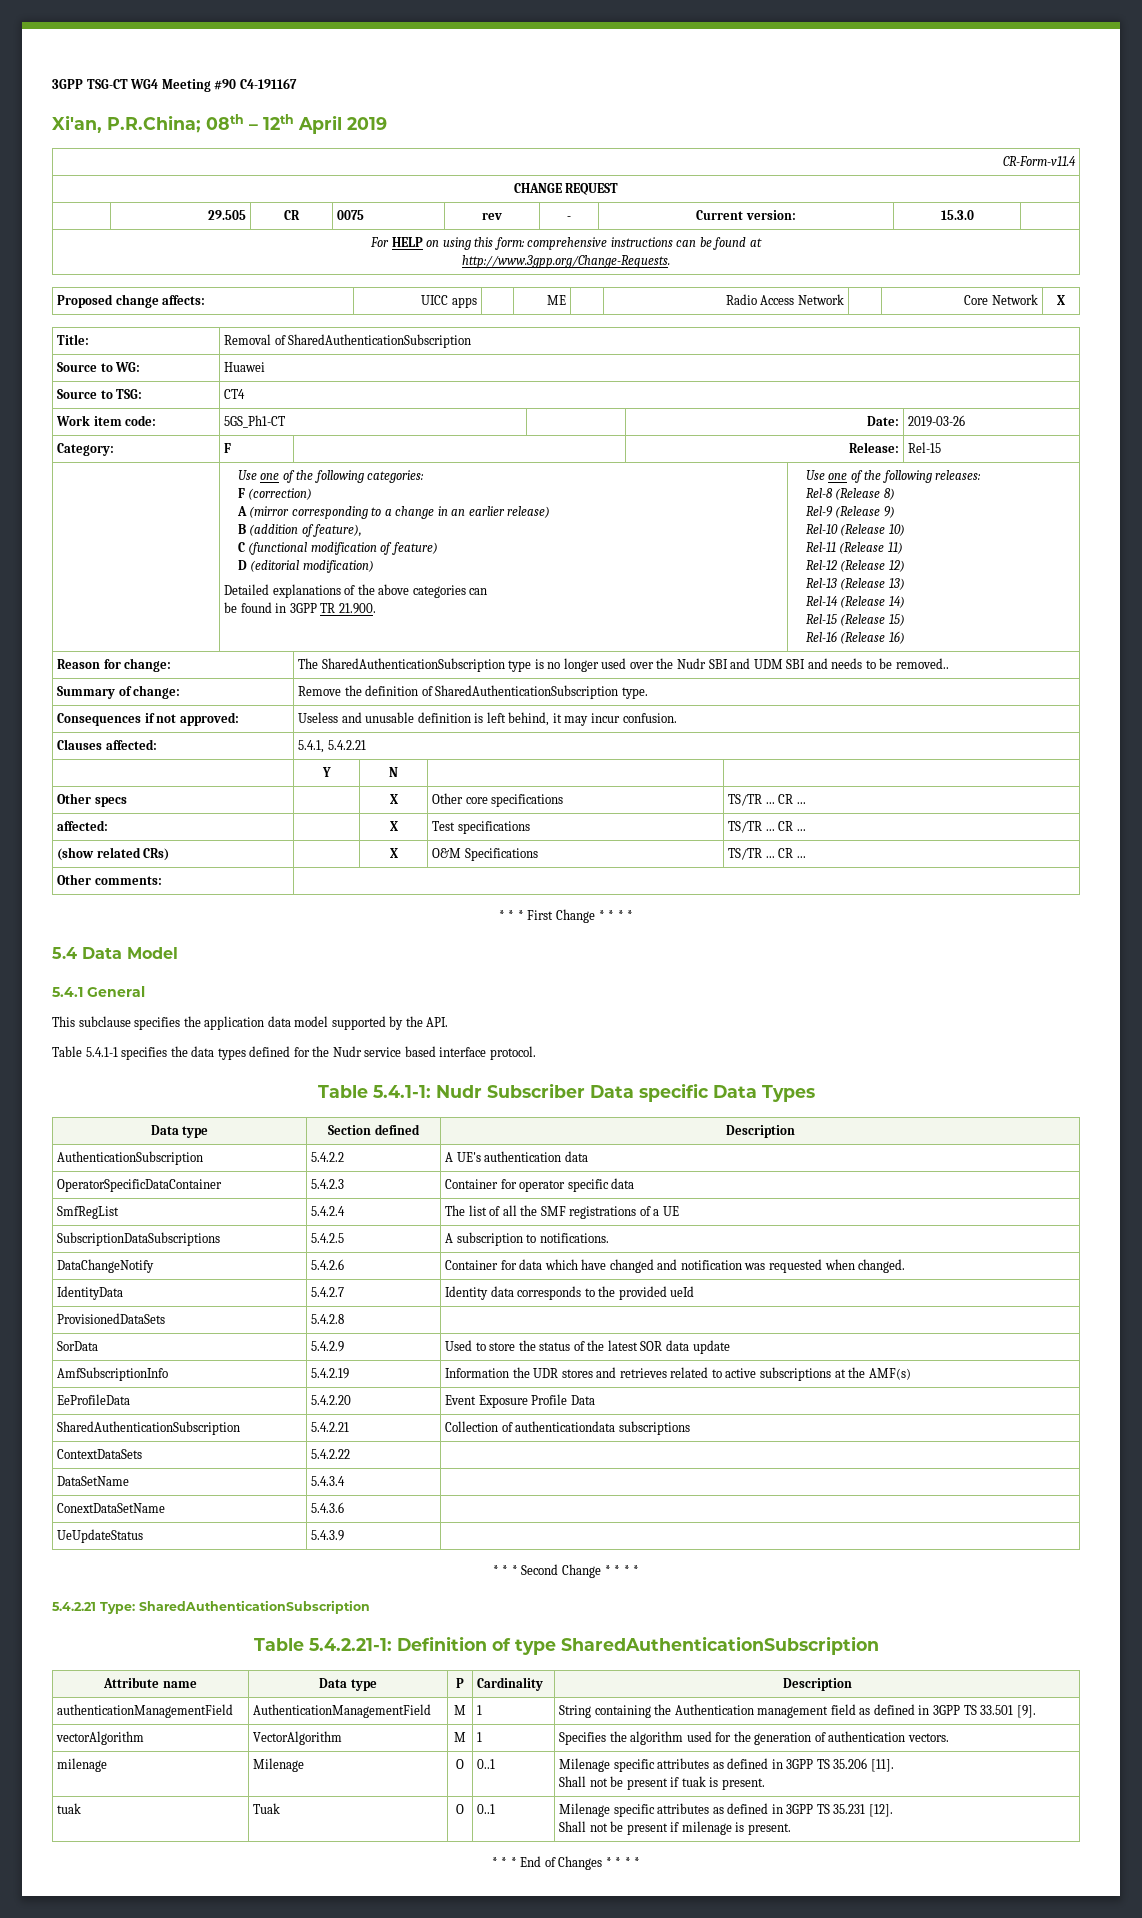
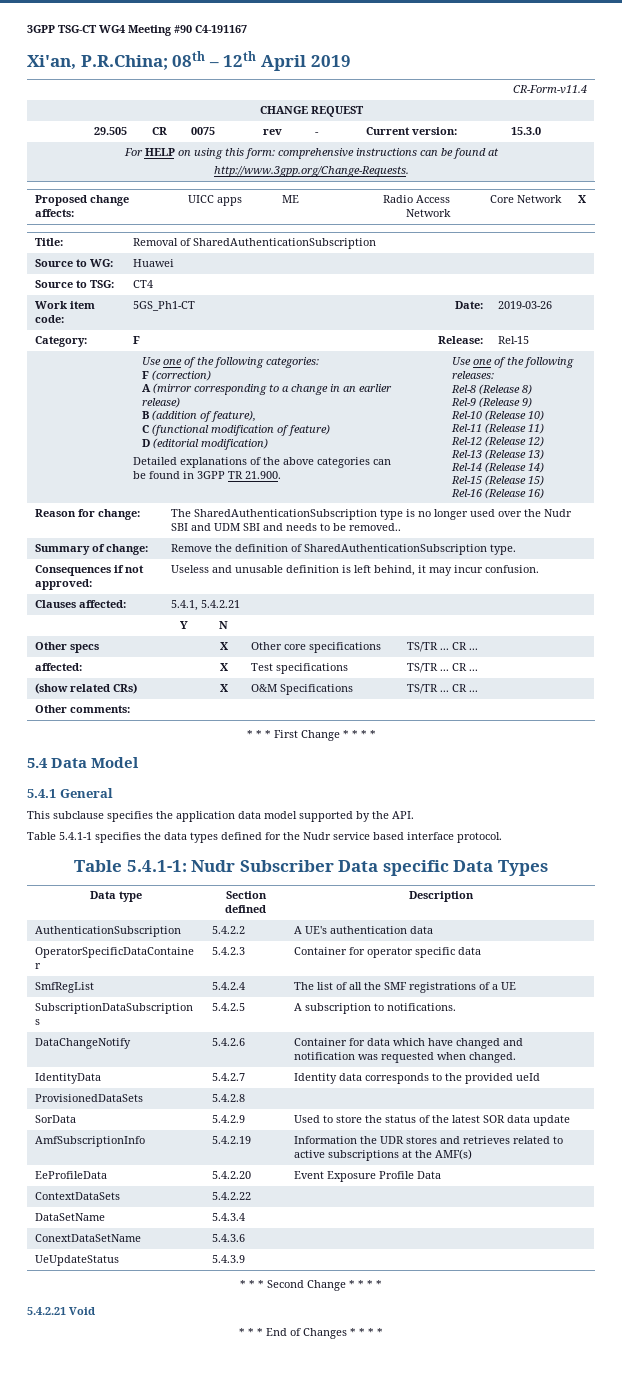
[57,1421,241,1435] [311,1422,350,1432] [445,1421,690,1435] // SharedAuthenticationSubscription | 5.4.2.21 | Collection of authenticationdata subscriptions -> (442, 1175) none
[100,1600,370,1614] [253,1636,879,1655] [103,1677,197,1688] [319,1678,377,1691] [456,1678,464,1688] [477,1677,544,1691] [782,1678,852,1691] [57,1704,234,1718] [253,1704,432,1718] [454,1705,466,1715] [477,1705,483,1715] [559,1704,1036,1718] [56,1731,145,1745] [253,1731,343,1745] [454,1732,466,1742] [477,1732,483,1742] [559,1731,949,1745] [57,1758,108,1772] [253,1758,305,1772] [456,1759,464,1769] [477,1759,496,1769] [559,1758,894,1772] [559,1776,765,1790] [57,1803,82,1814] [253,1803,281,1814] [456,1804,464,1814] [477,1804,496,1814] [559,1803,893,1817] [559,1821,791,1835] Type: SharedAuthenticationSubscription // Table 5.4.2.21-1: Definition of type SharedAuthenticationSubscription // Attribute name | Data type | P | Cardinality | Description // authenticationManagementField | AuthenticationManagementField | M | 1 | String containing the Authentication management field as defined in 3GPP TS 33.501 [9]. // vectorAlgorithm | VectorAlgorithm | M | 1 | Specifies the algorithm used for the generation of authentication vectors. // milenage | Milenage | O | 0..1 | Milenage specific attributes as defined in 3GPP TS 35.206 [11]. // Shall not be present if tuak is present. // tuak | Tuak | O | 0..1 | Milenage specific attributes as defined in 3GPP TS 35.231 [12]. // Shall not be present if milenage is present. -> [69,1307,95,1315] Void

